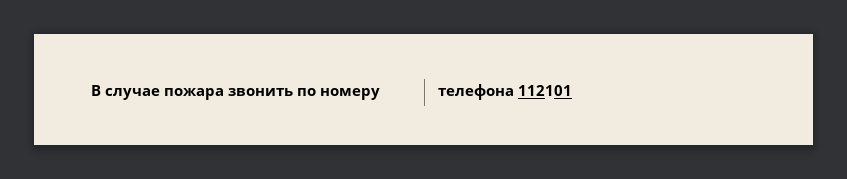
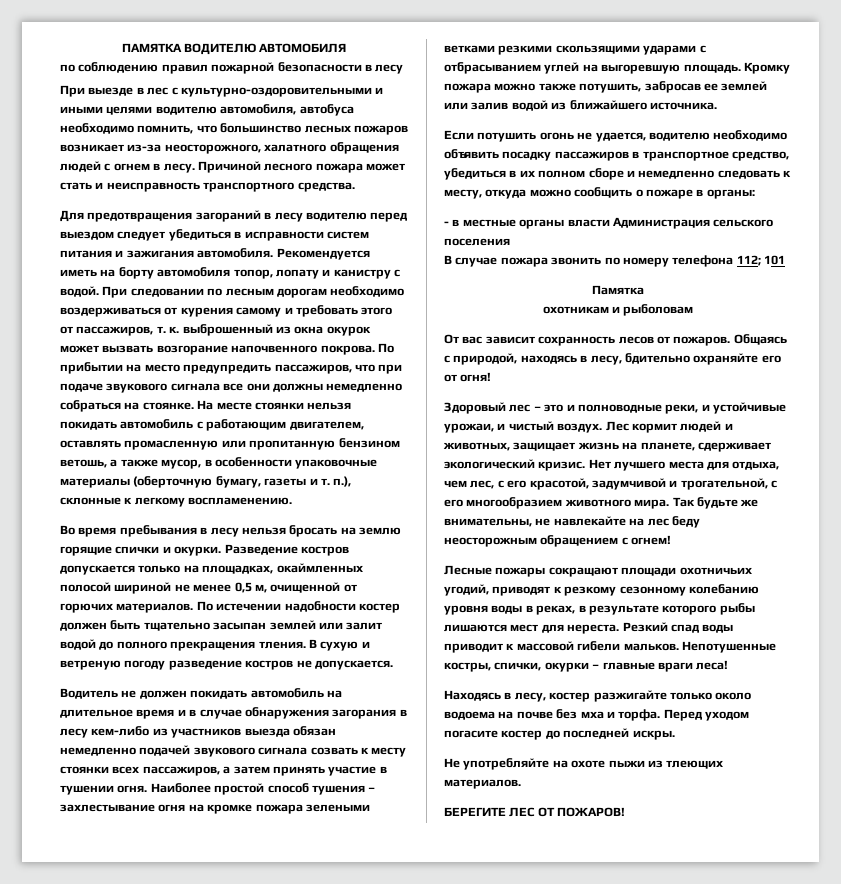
(91, 90) none -> [121,43,347,55] [60,62,404,74] [60,85,384,97] [60,104,354,116] [60,123,408,135] [60,142,399,154] [60,161,405,173] [60,182,355,192] [60,210,408,222] [60,229,369,241] [60,248,370,260] [60,267,400,279] [60,286,405,298] [60,305,393,317] [60,324,371,336] [60,343,394,355] [60,362,403,374] [60,383,403,393] [60,400,352,412] [60,419,364,431] [60,438,400,450] [60,457,378,469] [60,476,352,488] [60,497,293,507] [60,525,401,537] [60,544,349,556] [60,563,363,575] [60,582,357,594] [60,601,400,613] [60,620,383,631] [60,639,370,651] [60,660,393,670] [60,688,342,699] [60,707,407,719] [60,726,336,738] [60,745,407,757] [60,766,387,776] [60,783,376,795] [60,804,370,814] [444,45,706,55] [444,62,790,74] [444,81,768,93] [444,100,717,111] [444,130,788,142] [444,149,789,161] [444,168,791,180] [444,187,755,199] [444,217,774,229] [444,238,510,246] ПАМЯТКА ВОДИТЕЛЮ АВТОМОБИЛЯ // по соблюдению правил пожарной безопасности в лесу // При выезде в лес с культурно-оздоровительными и иными целями водителю автомобиля, автобуса необходимо помнить, что большинство лесных пожаров возникает из-за неосторожного, халатного обращения людей с огнем в лесу. Причиной лесного пожара может стать и неисправность транспортного средства. // Для предотвращения загораний в лесу водителю перед выездом следует убедиться в исправности систем питания и зажигания автомобиля. Рекомендуется иметь на борту автомобиля топор, лопату и канистру с водой. При следовании по лесным дорогам необходимо воздерживаться от курения самому и требовать этого от пассажиров, т. к. выброшенный из окна окурок может вызвать возгорание напочвенного покрова. По прибытии на место предупредить пассажиров, что при подаче звукового сигнала все они должны немедленно собраться на стоянке. На месте стоянки нельзя покидать автомобиль с работающим двигателем, оставлять промасленную или пропитанную бензином ветошь, а также мусор, в особенности упаковочные материалы (оберточную бумагу, газеты и т. п.), склонные к легкому воспламенению. // Во время пребывания в лесу нельзя бросать на землю горящие спички и окурки. Разведение костров допускается только на площадках, окаймленных полосой шириной не менее 0,5 м, очищенной от горючих материалов. По истечении надобности костер должен быть тщательно засыпан землей или залит водой до полного прекращения тления. В сухую и ветреную погоду разведение костров не допускается. // Водитель не должен покидать автомобиль на длительное время и в случае обнаружения загорания в лесу кем-либо из участников выезда обязан немедленно подачей звукового сигнала созвать к месту стоянки всех пассажиров, а затем принять участие в тушении огня. Наиболее простой способ тушения – захлестывание огня на кромке пожара зелеными ветками резкими скользящими ударами с отбрасыванием углей на выгоревшую площадь. Кромку пожара можно также потушить, забросав ее землей или залив водой из ближайшего источника. // Если потушить огонь не удается, водителю необходимо объявить посадку пассажиров в транспортное средство, убедиться в их полном сборе и немедленно следовать к месту, откуда можно сообщить о пожаре в органы: // - в местные органы власти Администрация сельского поселения //
[518,85,573,96] 112101 -> [736,255,785,266] [592,285,644,295] [542,304,694,316] [444,334,787,346] [444,353,781,365] [444,372,492,382] [444,402,786,414] [444,421,733,433] [443,442,771,452] [444,459,780,471] [444,478,777,490] [444,497,759,509] [444,516,700,528] [444,535,672,547] [444,565,752,577] [444,584,759,596] [444,603,755,615] [444,622,734,634] [444,641,776,653] [444,660,729,672] [444,690,752,702] [444,709,749,721] [444,728,675,740] [444,758,724,770] [444,779,521,789] [444,807,626,817] 112; 101 // Памятка // охотникам и рыболовам // От вас зависит сохранность лесов от пожаров. Общаясь с природой, находясь в лесу, бдительно охраняйте его от огня! // Здоровый лес – это и полноводные реки, и устойчивые урожаи, и чистый воздух. Лес кормит людей и животных, защищает жизнь на планете, сдерживает экологический кризис. Нет лучшего места для отдыха, чем лес, с его красотой, задумчивой и трогательной, с его многообразием животного мира. Так будьте же внимательны, не навлекайте на лес беду неосторожным обращением с огнем! // Лесные пожары сокращают площади охотничьих угодий, приводят к резкому сезонному колебанию уровня воды в реках, в результате которого рыбы лишаются мест для нереста. Резкий спад воды приводит к массовой гибели мальков. Непотушенные костры, спички, окурки – главные враги леса! // Находясь в лесу, костер разжигайте только около водоема на почве без мха и торфа. Перед уходом погасите костер до последней искры. // Не употребляйте на охоте пыжи из тлеющих материалов. // БЕРЕГИТЕ ЛЕС ОТ ПОЖАРОВ!

